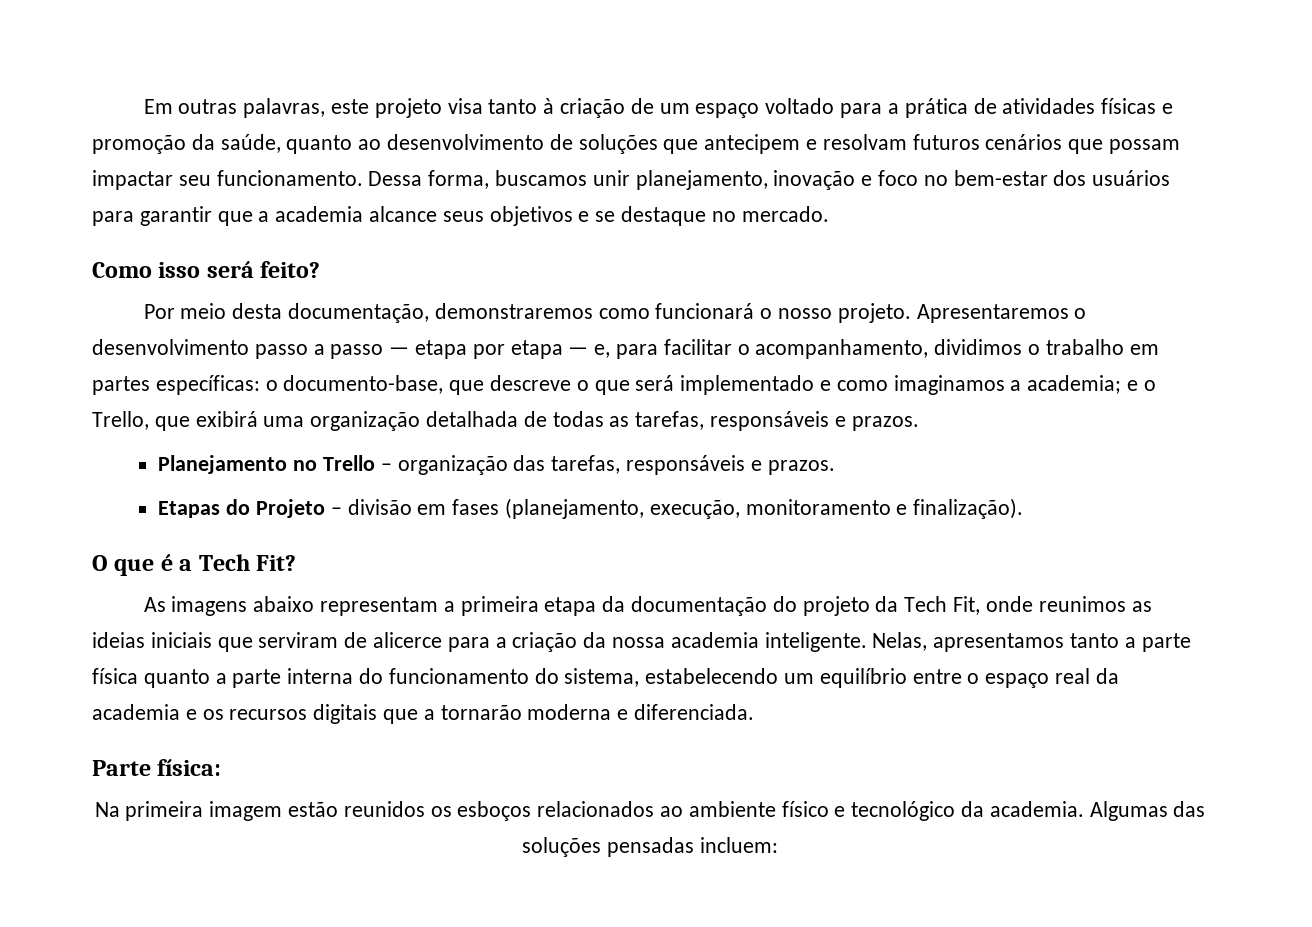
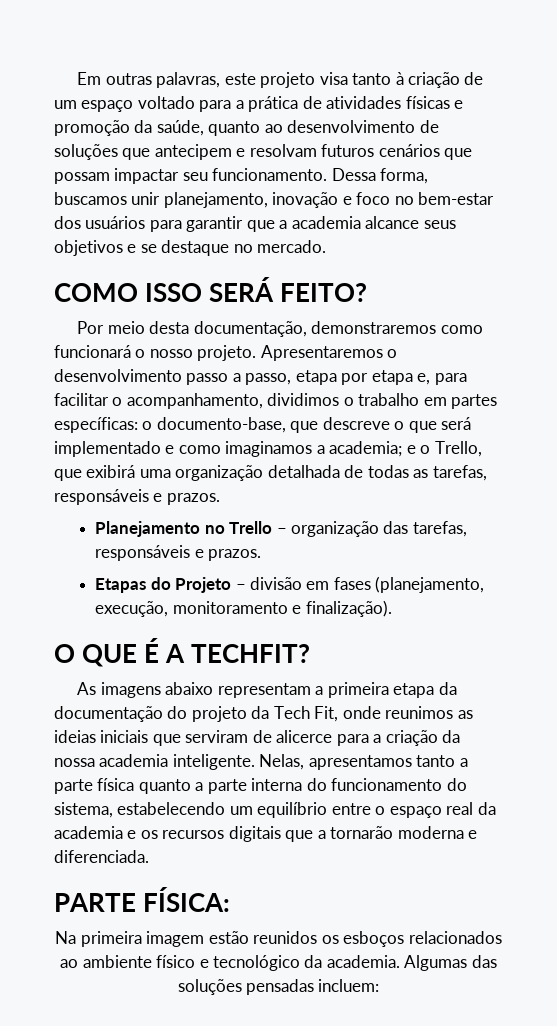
[92,261,321,278] Como isso será feito? -> [54,277,368,302] COMO ISSO SERÁ FEITO?
[330,344,410,359] passo — -> [245,373,292,385] passo,
[568,347,589,355] — -> (413, 377) none
[114,554,297,576] que é a Tech Fit? -> [82,638,311,667] QUE É A TECHFIT?
[92,759,222,776] Parte física: -> [54,887,231,912] PARTE FÍSICA:

